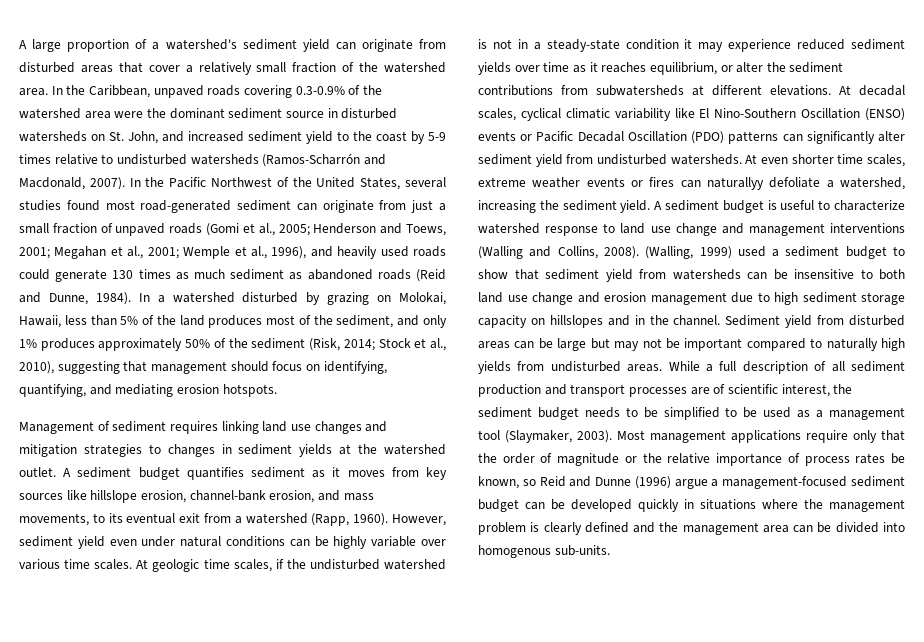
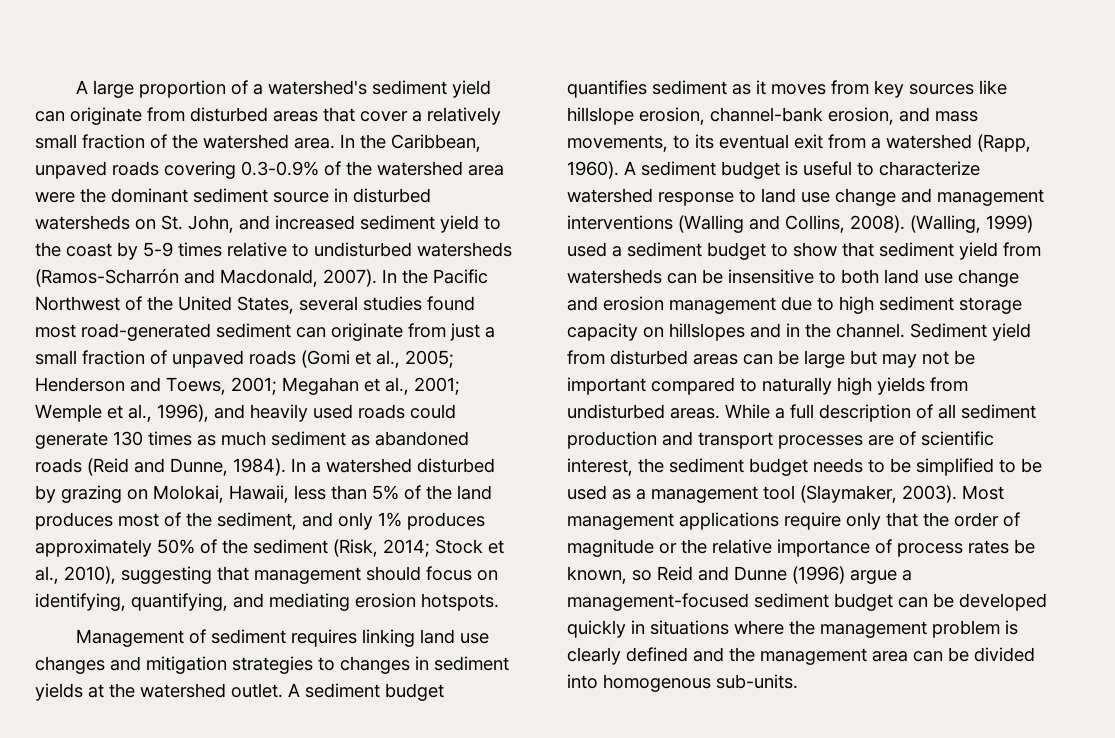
[392,514,447,526] [19,536,447,549] [19,559,447,572] [478,39,905,52] [478,62,844,75] [478,85,905,96] [478,108,905,121] [478,131,905,144] [478,154,905,167] [478,177,905,190] [478,200,651,213] However, sediment yield even under natural conditions can be highly variable over various time scales. At geologic time scales, if the undisturbed watershed is not in a steady-state condition it may experience reduced sediment yields over time as it reaches equilibrium, or alter the sediment contributions from subwatersheds at different elevations. At decadal scales, cyclical climatic variability like El Nino-Southern Oscillation (ENSO) events or Pacific Decadal Oscillation (PDO) patterns can significantly alter sediment yield from undisturbed watersheds. At even shorter time scales, extreme weather events or fires can naturallyy defoliate a watershed, increasing the sediment yield. -> (619, 170) none

